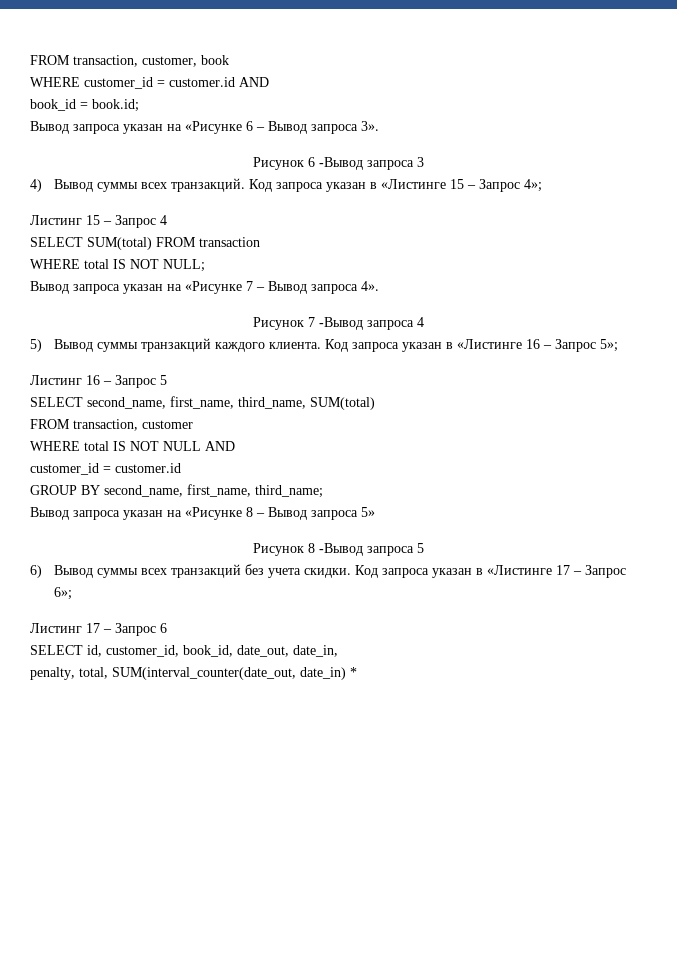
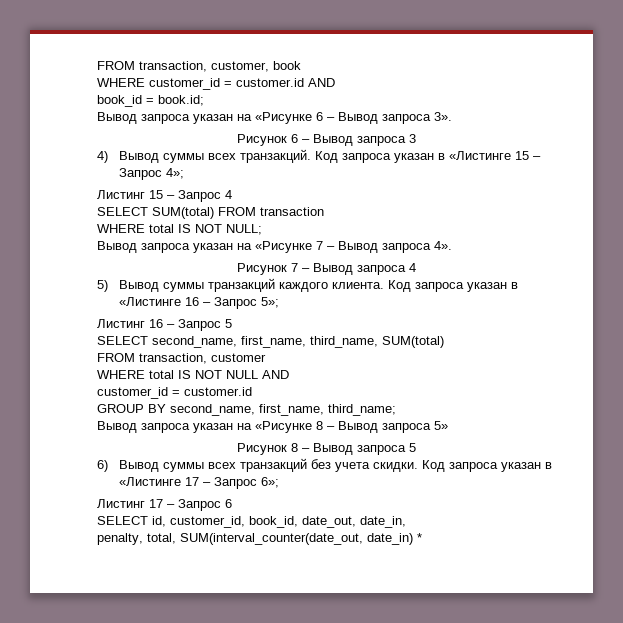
[319,157,363,170] -Вывод -> [302,134,353,146] – Вывод
[319,317,363,330] -Вывод -> [302,263,353,275] – Вывод
[319,543,363,556] -Вывод -> [302,443,353,455] – Вывод

